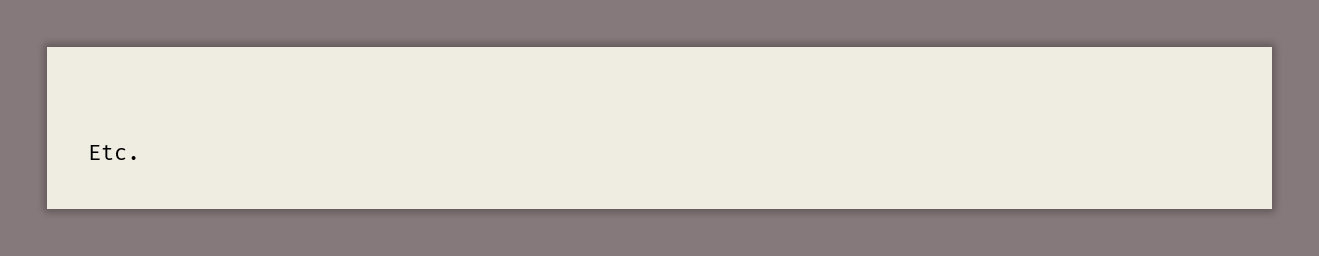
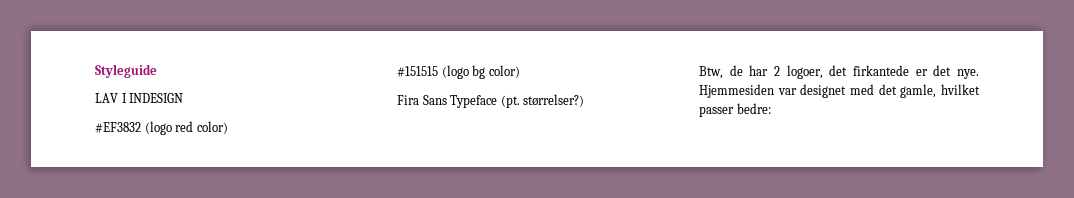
[88,145,140,160] Etc. -> [95,64,157,78] [95,93,184,103] [95,121,228,135] [397,65,520,79] [397,94,585,108] [699,65,979,79] [699,84,980,98] [699,103,771,117] Styleguide // LAV I INDESIGN // #EF3832 (logo red color) // #151515 (logo bg color) // Fira Sans Typeface (pt. størrelser?) // Btw, de har 2 logoer, det firkantede er det nye. Hjemmesiden var designet med det gamle, hvilket passer bedre:

